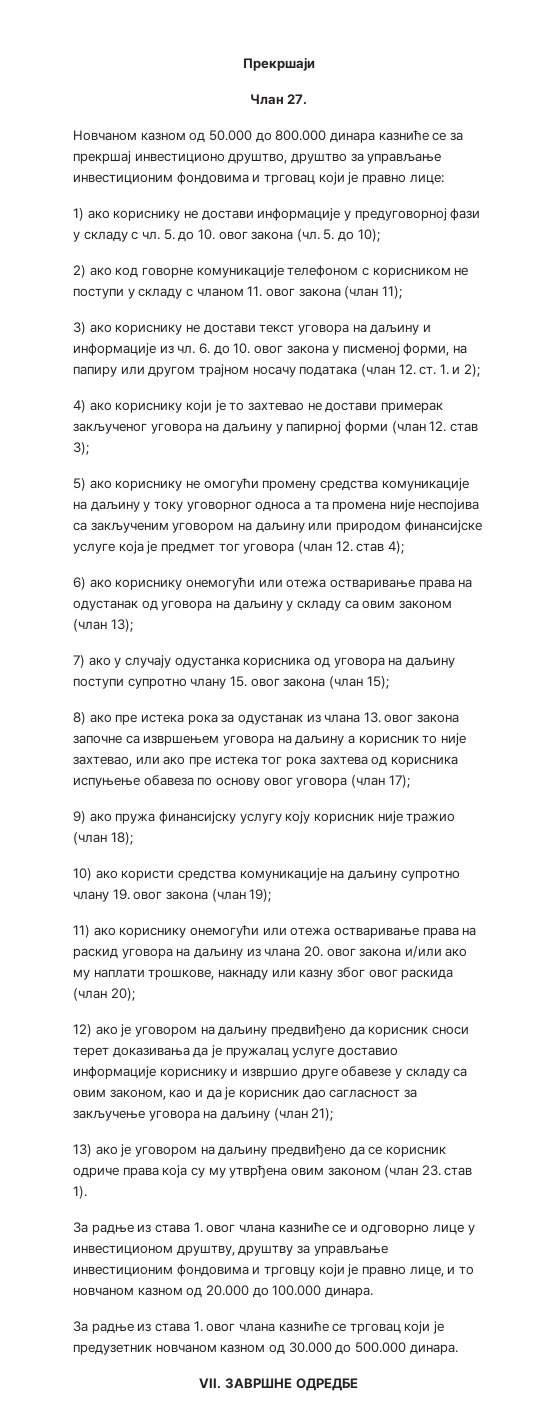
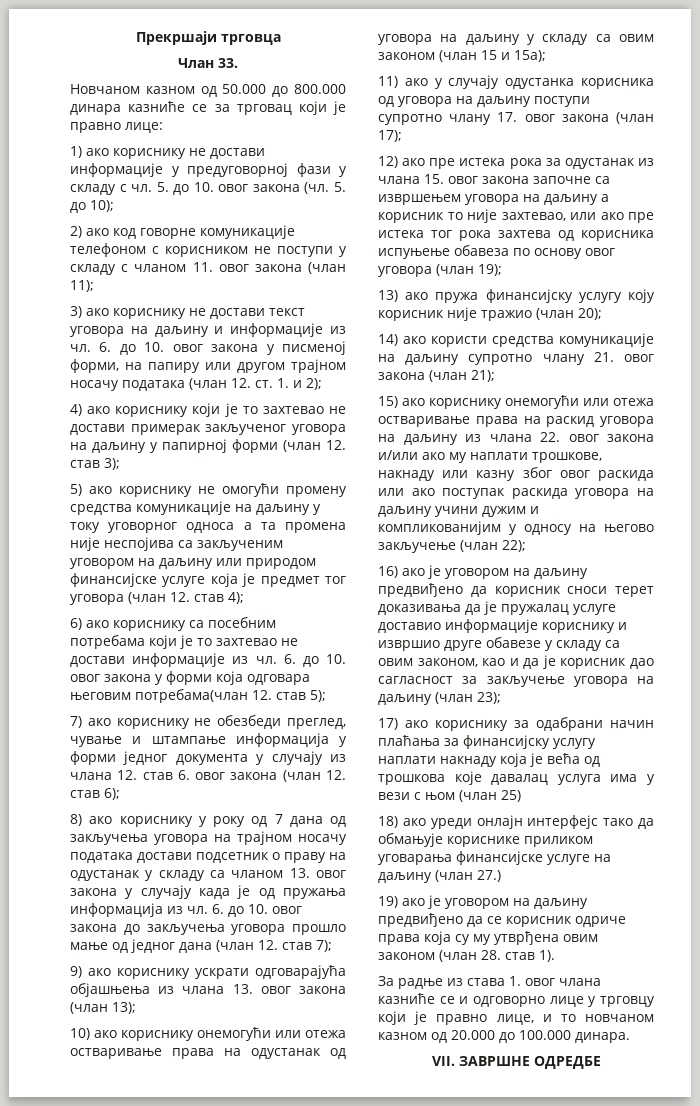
(315, 64) none -> [220,34,281,45] трговца
[287,94,308,105] 27. -> [218,58,238,68] 33.
[73,151,442,164] [73,172,261,185] прекршај инвестиционо друштво, друштво за управљање инвестиционим фондовима и -> (230, 108) none
(183, 584) none -> [189,617,276,628] [70,635,298,649] [70,653,346,667] [70,671,310,685] [70,689,326,703] [70,715,346,729] [70,733,347,747] [70,751,346,765] [70,770,346,782] [70,788,120,800] [70,814,346,827] [70,831,347,845] [70,852,346,863] [70,868,346,881] [70,885,346,899] [70,903,302,917] [70,924,346,935] [70,939,332,953] [70,965,346,979] [70,983,346,997] [70,1002,136,1014] [70,1028,194,1041] са посебним потребама који је то захтевао не достави информације из чл. 6. до 10. овог закона у форми која одговара његовим потребама(члан 12. став 5); // 7) ако кориснику не обезбеди преглед, чување и штампање информација у форми једног документа у случају из члана 12. став 6. овог закона (члан 12. став 6); // 8) ако кориснику у року од 7 дана од закључења уговора на трајном носачу података достави подсетник о праву на одустанак у складу са чланом 13. овог закона у случају када је од пружања информација из чл. 6. до 10. овог закона до закључења уговора прошло мање од једног дана (члан 12. став 7); // 9) ако кориснику ускрати одговарајућа објашњења из члана 13. овог закона (члан 13); // 10) ако кориснику
[110,619,133,632] [73,655,85,668] 13); // 7) -> [481,50,546,62] [378,76,398,88] 15 и 15а); // 11)
[229,676,389,689] [73,712,86,725] 15. овог закона (члан 15); // 8) -> [497,112,654,124] [378,130,402,142] [378,156,398,168] 17. овог закона (члан 17); // 12)
[363,712,381,723] 13. -> [424,174,444,184] 15.
[388,775,410,788] [73,811,86,824] 17); // 9) -> [478,264,502,276] [378,290,398,302] 19); // 13)
[110,832,133,845] [73,868,92,881] 18); // 10) -> [578,308,602,320] [378,334,398,346] 20); // 14)
[112,889,272,902] [73,925,90,938] 19. овог закона (члан 19); // 11) -> [593,352,654,362] [378,370,495,382] [378,396,398,408] 21. овог закона (члан 21); // 15)
[303,946,323,957] 20. -> [540,432,560,442] 22.
[73,988,135,1001] [73,1024,92,1037] (члан 20); // 12) -> [378,488,654,499] [378,506,539,517] [378,521,654,535] [378,540,526,553] [378,566,398,578] или ако поступак раскида уговора на даљину учини дужим и компликованијим у односу на његово закључење (члан 22); // 16)
[311,1108,334,1121] [73,1144,92,1157] 21); // 13) -> [477,692,501,704] [378,717,654,731] [378,735,596,749] [378,753,600,767] [378,771,655,785] [378,790,521,802] [378,815,654,829] [378,833,593,847] [378,851,611,865] [378,870,501,883] [378,896,398,908] 23); // 17) ако кориснику за одабрани начин плаћања за финансијску услугу наплати накнаду која је већа од трошкова које давалац услуга има у вези с њом (члан 25) // 18) ако уреди онлајн интерфејс тако да обмањује кориснике приликом уговарања финансијске услуге на даљину (члан 27.) // 19)
[421,1165,441,1176] 23. -> [481,950,501,960] 28.
[73,1245,388,1256] [73,1264,261,1277] инвестиционом друштву, друштву за управљање инвестиционим фондовима и -> (597, 1001) none
[73,1321,445,1334] [73,1342,458,1355] // За радње из става 1. овог члана казниће се трговац који је предузетник новчаном казном од 30.000 до 500.000 динара. -> (630, 1037) none

